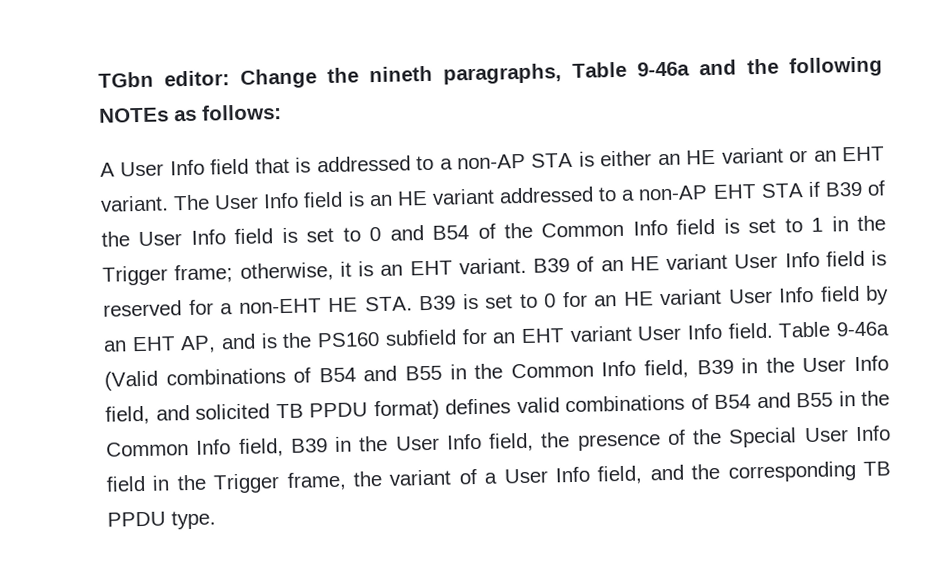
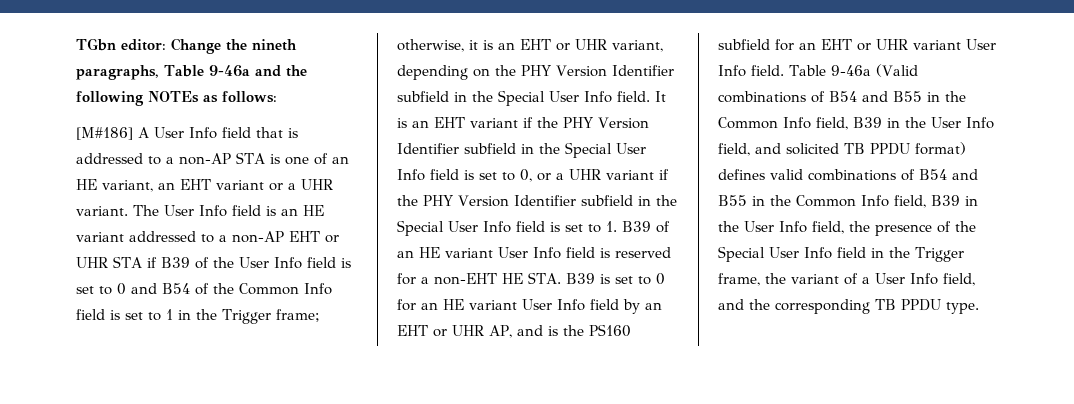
(282, 112) none -> [76,127,133,140] [M#186]
[600,146,886,167] either an HE variant or an EHT -> [284,153,349,165] [76,179,333,192] one of an HE variant, an EHT variant or a UHR
(757, 191) none -> [325,235,339,243] [76,257,108,268] or UHR
[458,257,527,275] variant. -> [556,39,663,52] [397,65,674,80] [397,90,666,106] [397,117,649,129] [397,142,646,158] [397,169,669,182] [397,195,677,207] [397,220,617,236] or UHR variant, depending on the PHY Version Identifier subfield in the Special User Info field. It is an EHT variant if the PHY Version Identifier subfield in the Special User Info field is set to 0, or a UHR variant if the PHY Version Identifier subfield in the Special User Info field is set to 1.
(176, 344) none -> [433,325,484,337] or UHR
(565, 336) none -> [857,39,908,51] or UHR

